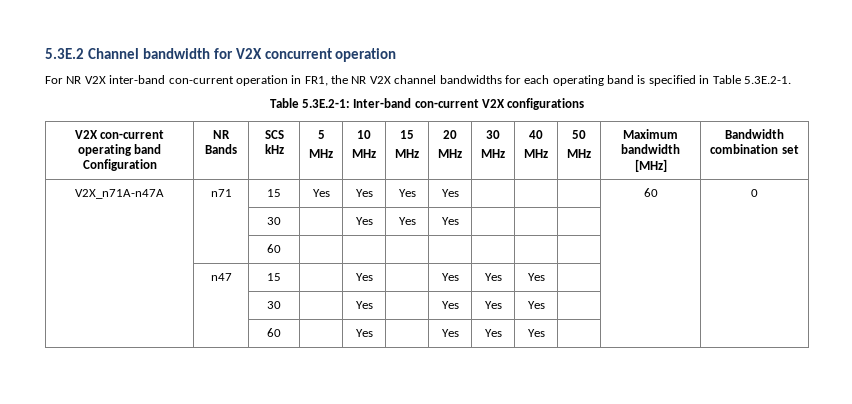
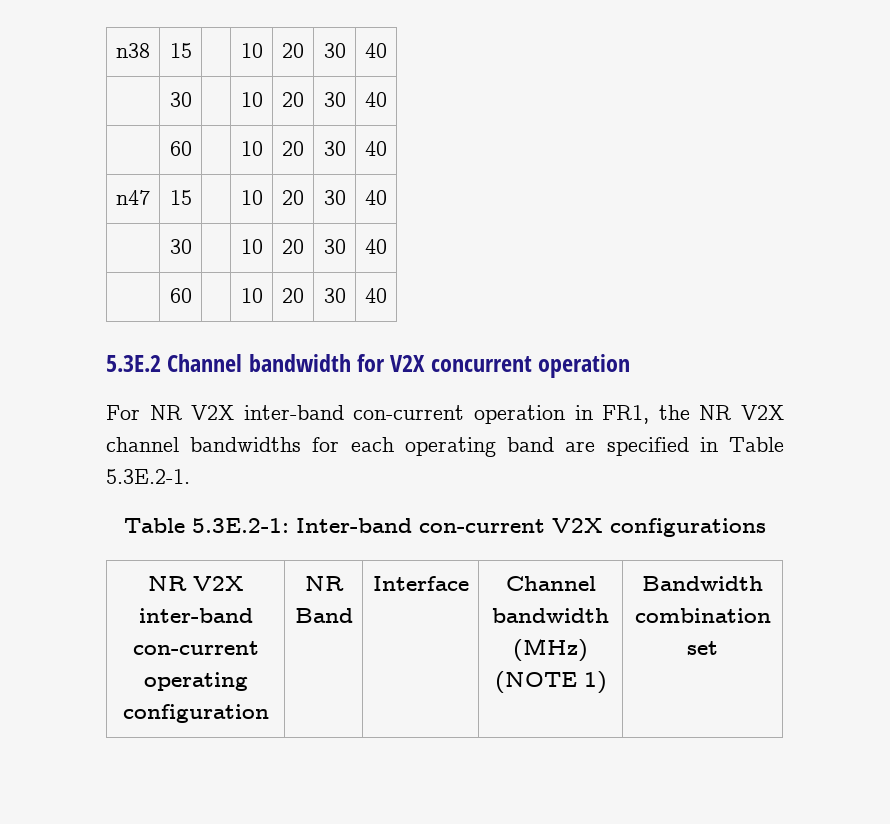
(45, 53) none -> [116,43,150,58] [169,43,192,58] [240,43,263,58] [282,43,304,58] [323,43,346,58] [365,43,387,58] [169,92,192,107] [240,92,263,107] [282,92,304,107] [323,92,346,107] [365,92,387,107] [169,141,192,156] [240,141,263,156] [282,141,304,156] [323,141,346,156] [365,141,387,156] [116,190,150,205] [169,190,192,205] [240,190,263,205] [282,190,304,205] [323,190,346,205] [365,190,387,205] [169,239,192,254] [240,239,263,254] [282,239,304,254] [323,239,346,254] [365,239,387,254] [169,288,192,303] [240,288,263,303] [282,288,304,303] [323,288,346,303] [365,288,387,303] n38 | 15 | | 10 | 20 | 30 | 40 // | 30 | | 10 | 20 | 30 | 40 // | 60 | | 10 | 20 | 30 | 40 // n47 | 15 | | 10 | 20 | 30 | 40 // | 30 | | 10 | 20 | 30 | 40 // | 60 | | 10 | 20 | 30 | 40 //
[637,75,646,84] is -> [565,441,596,452] are
[74,130,165,139] [77,144,162,156] [82,159,157,171] [213,130,230,139] [205,144,237,154] [264,130,284,139] [264,144,284,154] [317,130,325,139] [309,149,333,158] [357,130,371,139] [352,149,376,158] [400,130,414,139] [395,149,419,158] [443,130,457,139] [438,149,462,158] [486,130,500,139] [481,149,505,158] [529,130,543,139] [524,149,548,158] [572,130,586,139] [567,149,591,158] [623,129,678,139] [621,144,680,154] [634,159,667,172] [725,129,784,139] [710,144,799,154] [75,189,164,199] [210,189,232,197] [267,189,281,197] [312,189,330,197] [355,189,373,197] [398,189,416,197] [441,189,459,197] [643,188,658,197] [751,189,758,197] [267,217,281,225] [355,217,373,225] [398,217,416,225] [441,217,459,225] [267,244,281,253] [210,273,232,281] [267,273,281,281] [355,273,373,281] [441,273,459,281] [484,273,502,281] [527,273,545,281] [267,301,281,309] [355,301,373,309] [441,301,459,309] [484,301,502,309] [527,301,545,309] [267,328,281,337] [355,329,373,337] [441,329,459,337] [484,329,502,337] [527,329,545,337] V2X con-current operating band Configuration | NR Bands | SCS kHz | 5 // MHz | 10 // MHz | 15 // MHz | 20 // MHz | 30 // MHz | 40 // MHz | 50 // MHz | Maximum bandwidth [MHz] | Bandwidth combination set // V2X_n71A-n47A | n71 | 15 | Yes | Yes | Yes | Yes | | | | 60 | 0 // | | 30 | | Yes | Yes | Yes | | | | | // | | 60 | | | | | | | | | // | n47 | 15 | | Yes | | Yes | Yes | Yes | | | // | | 30 | | Yes | | Yes | Yes | Yes | | | // | | 60 | | Yes | | Yes | Yes | Yes | | | -> [147,576,244,591] [138,608,253,623] [132,641,259,655] [143,672,248,691] [122,704,269,723] [304,576,344,591] [294,608,353,623] [372,576,469,591] [505,576,596,591] [492,608,609,623] [513,638,588,662] [494,671,607,694] [642,576,763,591] [634,608,771,623] [687,641,718,655] NR V2X inter-band con-current operating configuration | NR Band | Interface | Channel bandwidth (MHz) (NOTE 1) | Bandwidth combination set

